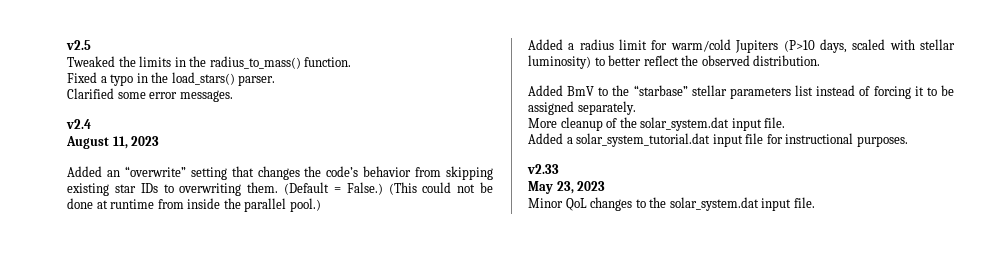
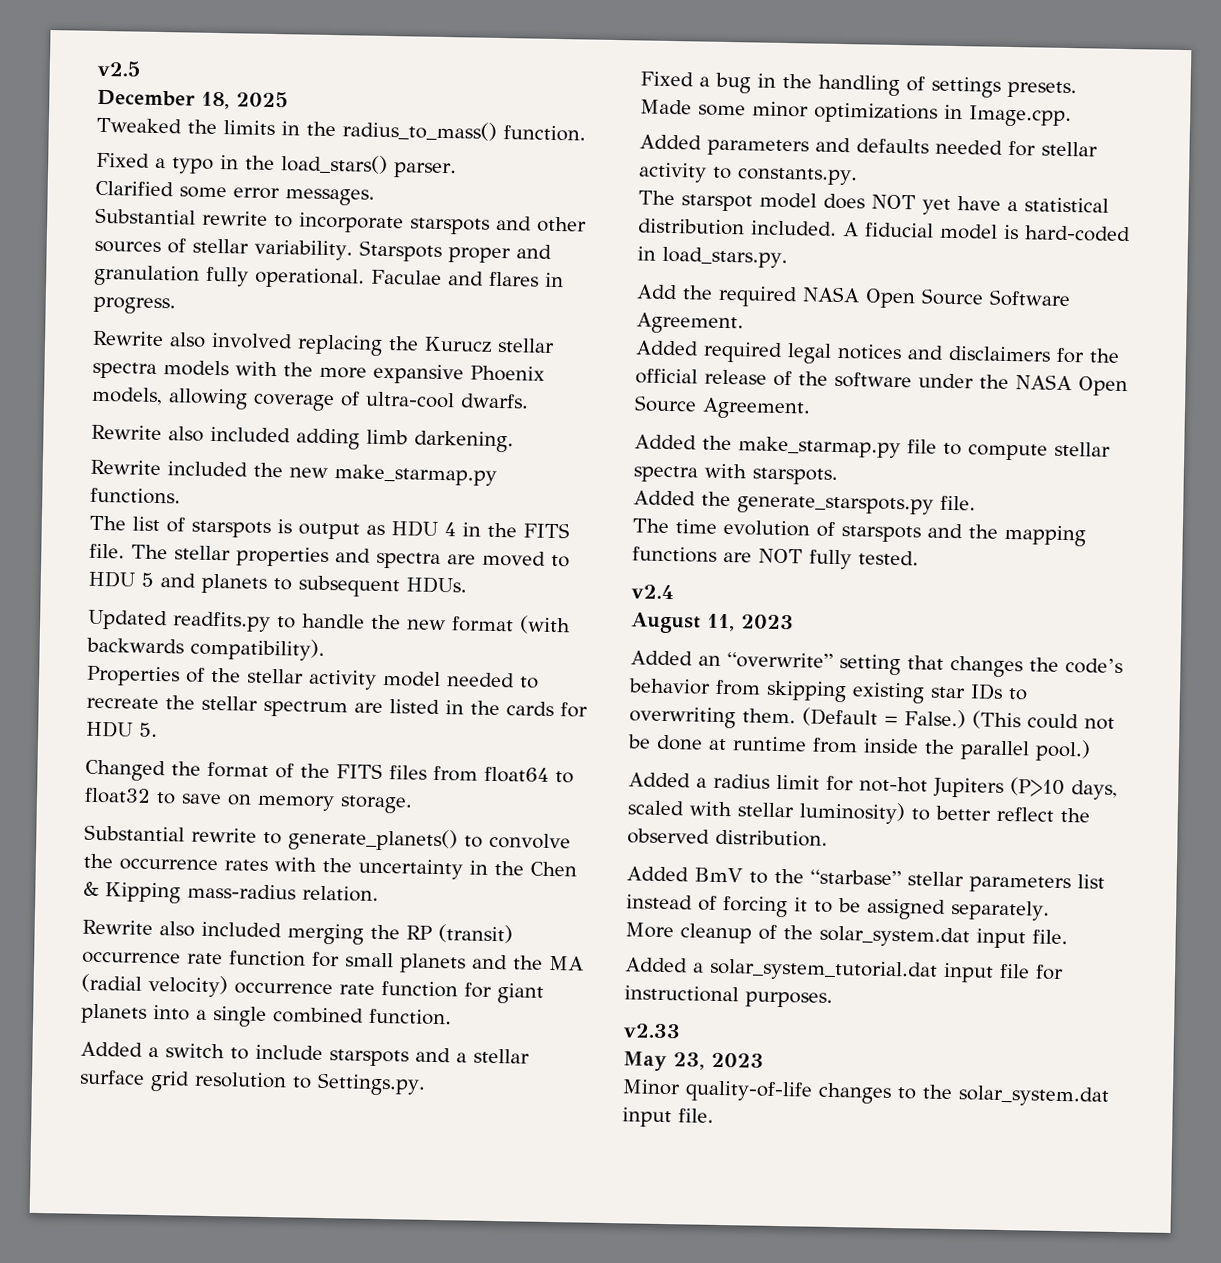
(91, 45) none -> [97,89,288,110] // December 18, 2025
(233, 96) none -> [95,207,587,235] [94,238,552,264] [94,264,564,289] [93,296,176,315] [92,330,555,356] [92,360,545,385] [91,386,529,412] [91,424,514,453] [90,459,497,486] [90,487,181,505] [89,515,570,540] [89,543,570,569] [88,570,467,598] [87,609,571,635] [86,637,325,661] [86,665,539,690] [86,695,588,718] [86,720,158,738] [85,759,574,784] [84,787,413,814] [84,824,571,853] [83,853,577,880] [83,880,379,904] [82,919,513,945] [82,950,584,974] [81,973,544,1004] [81,1003,452,1027] [80,1041,530,1067] [79,1069,426,1096] [640,71,1077,99] [640,99,1072,128] [639,134,1098,157] [638,162,858,186] [638,190,1109,215] [638,218,1131,243] [637,246,788,269] [636,284,1071,309] [636,312,744,335] [635,340,1120,364] [635,368,1128,397] [634,395,811,420] [634,434,1111,461] [633,463,838,485] [633,490,976,516] [632,518,1086,547] [632,546,919,570] // Substantial rewrite to incorporate starspots and other sources of stellar variability. Starspots proper and granulation fully operational. Faculae and flares in progress. // Rewrite also involved replacing the Kurucz stellar spectra models with the more expansive Phoenix models, allowing coverage of ultra-cool dwarfs. // Rewrite also included adding limb darkening. // Rewrite included the new make_starmap.py functions. // The list of starspots is output as HDU 4 in the FITS file. The stellar properties and spectra are moved to HDU 5 and planets to subsequent HDUs. // Updated readfits.py to handle the new format (with backwards compatibility). // Properties of the stellar activity model needed to recreate the stellar spectrum are listed in the cards for HDU 5. // Changed the format of the FITS files from float64 to float32 to save on memory storage. // Substantial rewrite to generate_planets() to convolve the occurrence rates with the uncertainty in the Chen & Kipping mass-radius relation. // Rewrite also included merging the RP (transit) occurrence rate function for small planets and the MA (radial velocity) occurrence rate function for giant planets into a single combined function. // Added a switch to include starspots and a stellar surface grid resolution to Settings.py. // Fixed a bug in the handling of settings presets. // Made some minor optimizations in Image.cpp. // Added parameters and defaults needed for stellar activity to constants.py. // The starspot model does NOT yet have a statistical distribution included. A fiducial model is hard-coded in load_stars.py. // Add the required NASA Open Source Software Agreement. // Added required legal notices and disclaimers for the official release of the software under the NASA Open Source Agreement. // Added the make_starmap.py file to compute stellar spectra with starspots. // Added the generate_starspots.py file. // The time evolution of starspots and the mapping functions are NOT fully tested.
[670,39,731,52] warm/cold -> [859,776,928,793] not-hot
[565,198,587,211] QoL -> [685,1080,813,1103] quality-of-life

